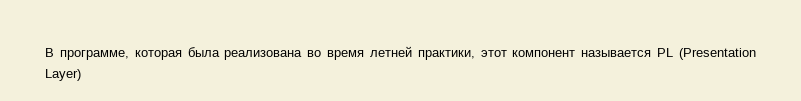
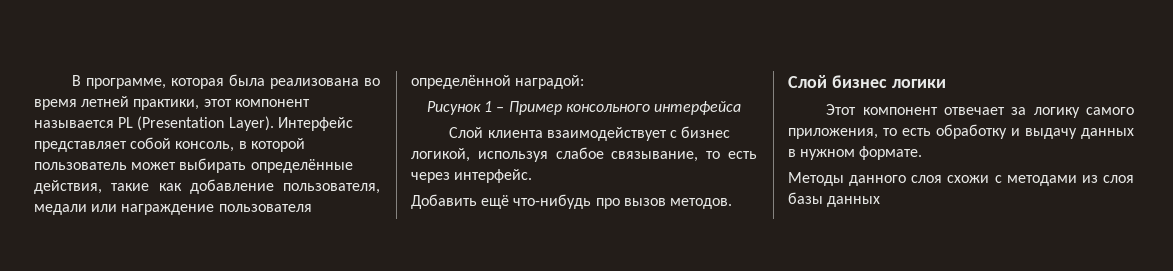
[45,69,81,81] Layer) -> [228,116,353,131] [34,137,305,152] [34,158,353,173] [34,179,380,194] [34,204,312,215] [411,75,585,89] [427,101,741,115] [449,126,731,141] [411,147,757,162] [411,169,533,183] [411,194,732,209] [788,75,946,88] [826,104,1134,118] [788,124,1134,139] [788,146,923,160] [788,172,1134,186] [788,192,881,207] Layer). Интерфейс представляет собой консоль, в которой пользователь может выбирать определённые действия, такие как добавление пользователя, медали или награждение пользователя определённой наградой: // Рисунок 1 – Пример консольного интерфейса // Слой клиента взаимодействует с бизнес логикой, используя слабое связывание, то есть через интерфейс. // Добавить ещё что-нибудь про вызов методов. // Слой бизнес логики // Этот компонент отвечает за логику самого приложения, то есть обработку и выдачу данных в нужном формате. // Методы данного слоя схожи с методами из слоя базы данных

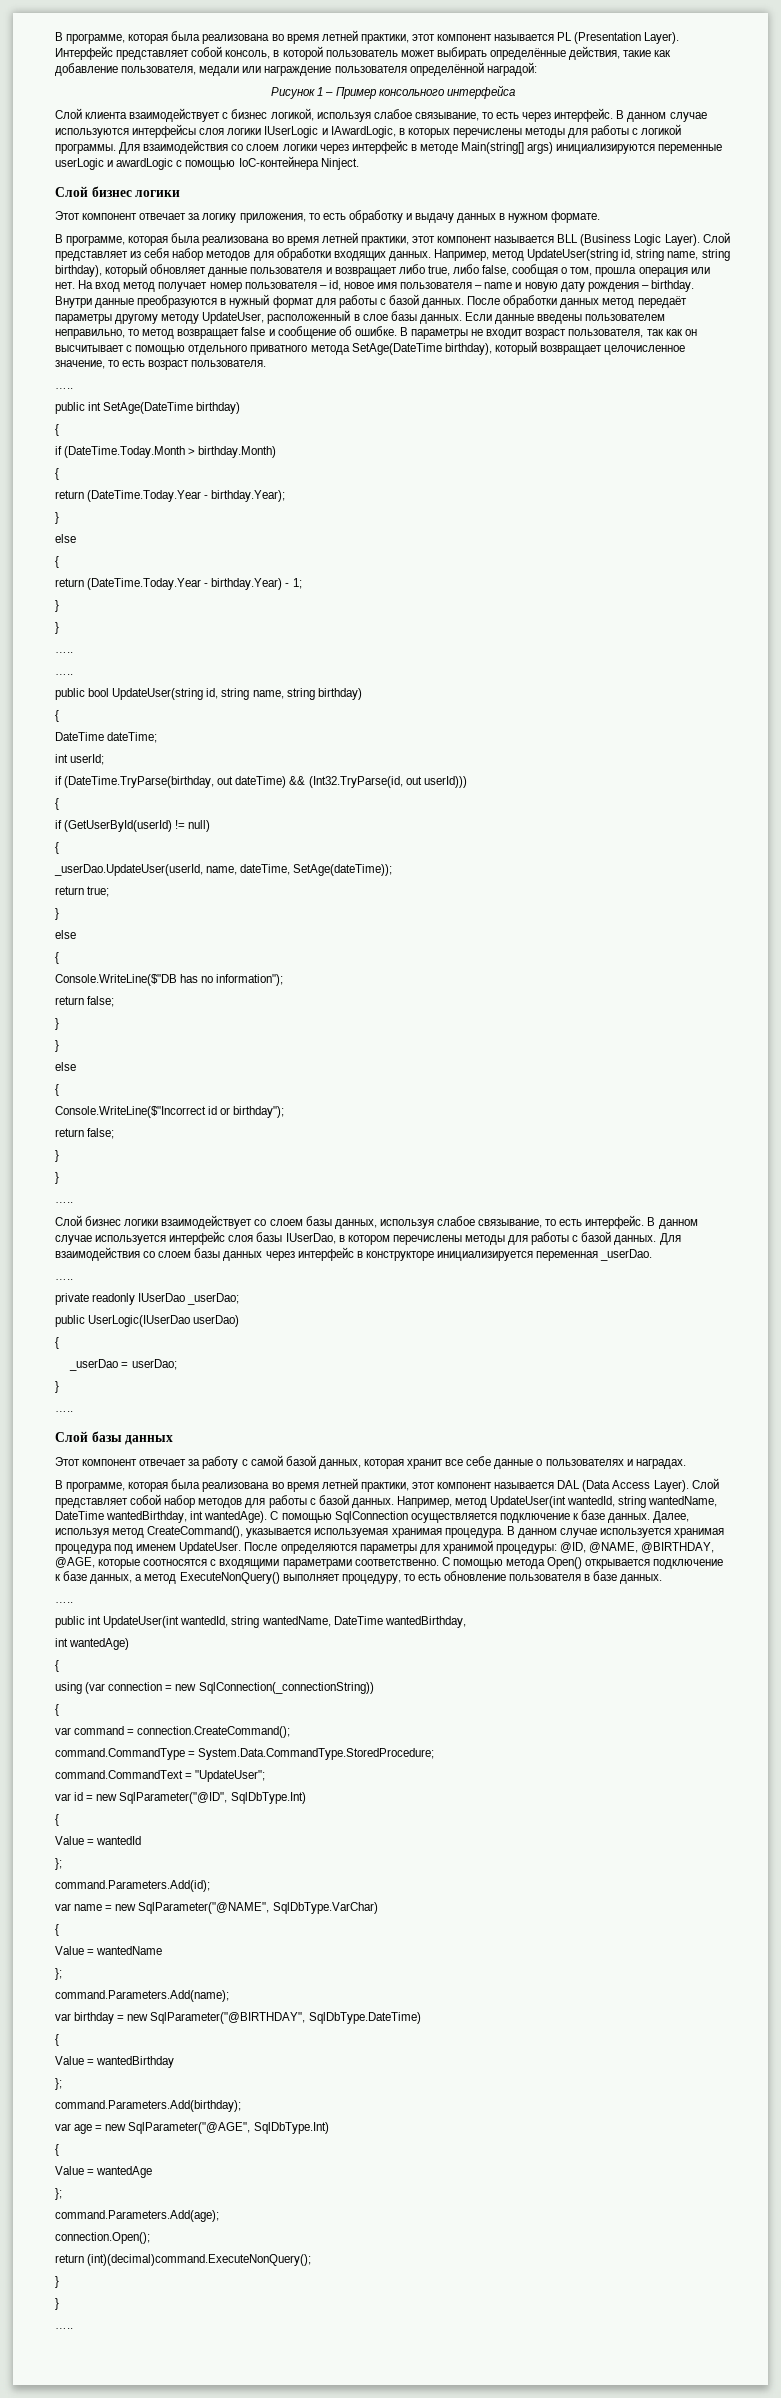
[411,194,732,209] // Добавить ещё что-нибудь про вызов методов. -> [616,110,707,122] [55,124,682,138] [55,140,723,154] [55,156,359,170] В данном случае используются интерфейсы слоя логики IUserLogic и IAwardLogic, в которых перечислены методы для работы с логикой программы. Для взаимодействия со слоем логики через интерфейс в методе Main(string[] args) инициализируются переменные userLogic и awardLogic с помощью IoC-контейнера Ninject.
[1086,107,1134,115] самого -> (237, 218) none
[788,172,1134,186] [788,192,881,207] Методы данного слоя схожи с методами из слоя базы данных -> [55,232,730,246] [55,248,730,261] [55,263,710,277] [55,280,694,292] [55,294,687,308] [55,310,666,324] [55,326,697,339] [55,341,686,355] [55,360,267,370] [55,388,73,389] [55,402,241,414] [55,424,59,436] [55,446,277,458] [55,468,59,480] [55,490,286,502] [55,512,59,524] [55,534,76,543] [55,556,59,568] [55,578,302,590] [55,600,59,612] [55,622,59,634] [55,652,73,653] [55,674,73,675] [55,688,362,700] [55,710,59,722] [55,732,158,743] [55,754,105,765] [55,776,467,788] [55,798,59,810] [55,820,211,832] [55,842,59,854] [54,864,393,876] [55,886,110,897] [55,908,59,920] [55,930,76,939] [55,952,59,964] [55,974,284,986] [55,996,115,1007] [55,1018,59,1030] [55,1040,59,1052] [55,1062,76,1071] [55,1084,59,1096] [55,1106,285,1118] [55,1128,115,1139] [55,1150,59,1162] [55,1172,59,1184] [55,1202,73,1203] [55,1215,698,1229] [55,1231,681,1245] [55,1247,653,1261] [55,1279,73,1280] [55,1293,240,1305] [55,1315,240,1327] [55,1337,59,1349] [69,1359,177,1371] [55,1381,59,1393] [55,1411,73,1412] [55,1431,174,1445] [55,1455,686,1469] [55,1478,719,1492] [55,1494,718,1508] [55,1510,690,1523] [55,1526,725,1538] [55,1540,715,1554] [55,1557,724,1569] [55,1571,663,1584] [55,1602,73,1603] [55,1616,466,1628] [55,1638,130,1650] [55,1660,59,1672] [55,1682,374,1694] [55,1704,59,1716] [55,1726,291,1738] [55,1748,435,1760] [55,1770,266,1782] [55,1792,306,1804] [55,1814,59,1826] [55,1836,142,1845] [55,1858,62,1870] [55,1880,210,1892] [55,1902,378,1914] [55,1924,59,1936] [55,1946,163,1955] [55,1968,62,1980] [55,1990,229,2002] [55,2012,421,2024] [55,2034,59,2046] [55,2056,175,2068] [55,2078,62,2090] [55,2100,241,2112] [55,2122,329,2134] [55,2144,59,2156] [55,2166,153,2178] [55,2188,62,2200] [55,2210,219,2222] [55,2232,150,2244] [55,2254,312,2266] [55,2276,59,2288] [55,2298,59,2310] [55,2328,73,2329] В программе, которая была реализована во время летней практики, этот компонент называется BLL (Business Logic Layer). Слой представляет из себя набор методов для обработки входящих данных. Например, метод UpdateUser(string id, string name, string birthday), который обновляет данные пользователя и возвращает либо true, либо false, сообщая о том, прошла операция или нет. На вход метод получает номер пользователя – id, новое имя пользователя – name и новую дату рождения – birthday. Внутри данные преобразуются в нужный формат для работы с базой данных. После обработки данных метод передаёт параметры другому методу UpdateUser, расположенный в слое базы данных. Если данные введены пользователем неправильно, то метод возвращает false и сообщение об ошибке. В параметры не входит возраст пользователя, так как он высчитывает с помощью отдельного приватного метода SetAge(DateTime birthday), который возвращает целочисленное значение, то есть возраст пользователя. // ….. // public int SetAge(DateTime birthday) // { // if (DateTime.Today.Month > birthday.Month) // { // return (DateTime.Today.Year - birthday.Year); // } // else // { // return (DateTime.Today.Year - birthday.Year) - 1; // } // } // ….. // ….. // public bool UpdateUser(string id, string name, string birthday) // { // DateTime dateTime; // int userId; // if (DateTime.TryParse(birthday, out dateTime) && (Int32.TryParse(id, out userId))) // { // if (GetUserById(userId) != null) // { // _userDao.UpdateUser(userId, name, dateTime, SetAge(dateTime)); // return true; // } // else // { // Console.WriteLine($"DB has no information"); // return false; // } // } // else // { // Console.WriteLine($"Incorrect id or birthday"); // return false; // } // } // ….. // Слой бизнес логики взаимодействует со слоем базы данных, используя слабое связывание, то есть интерфейс. В данном случае используется интерфейс слоя базы IUserDao, в котором перечислены методы для работы с базой данных. Для взаимодействия со слоем базы данных через интерфейс в конструкторе инициализируется переменная _userDao. // ….. // private readonly IUserDao _userDao; // public UserLogic(IUserDao userDao) // { // _userDao = userDao; // } // ….. // Слой базы данных // Этот компонент отвечает за работу с самой базой данных, которая хранит все себе данные о пользователях и наградах. // В программе, которая была реализована во время летней практики, этот компонент называется DAL (Data Access Layer). Слой представляет собой набор методов для работы с базой данных. Например, метод UpdateUser(int wantedId, string wantedName, DateTime wantedBirthday, int wantedAge). С помощью SqlConnection осуществляется подключение к базе данных. Далее, используя метод CreateCommand(), указывается используемая хранимая процедура. В данном случае используется хранимая процедура под именем UpdateUser. После определяются параметры для хранимой процедуры: @ID, @NAME, @BIRTHDAY, @AGE, которые соотносятся с входящими параметрами соответственно. С помощью метода Open() открывается подключение к базе данных, а метод ExecuteNonQuery() выполняет процедуру, то есть обновление пользователя в базе данных. // ….. // public int UpdateUser(int wantedId, string wantedName, DateTime wantedBirthday, // int wantedAge) // { // using (var connection = new SqlConnection(_connectionString)) // { // var command = connection.CreateCommand(); // command.CommandType = System.Data.CommandType.StoredProcedure; // command.CommandText = "UpdateUser"; // var id = new SqlParameter("@ID", SqlDbType.Int) // { // Value = wantedId // }; // command.Parameters.Add(id); // var name = new SqlParameter("@NAME", SqlDbType.VarChar) // { // Value = wantedName // }; // command.Parameters.Add(name); // var birthday = new SqlParameter("@BIRTHDAY", SqlDbType.DateTime) // { // Value = wantedBirthday // }; // command.Parameters.Add(birthday); // var age = new SqlParameter("@AGE", SqlDbType.Int) // { // Value = wantedAge // }; // command.Parameters.Add(age); // connection.Open(); // return (int)(decimal)command.ExecuteNonQuery(); // } // } // …..

